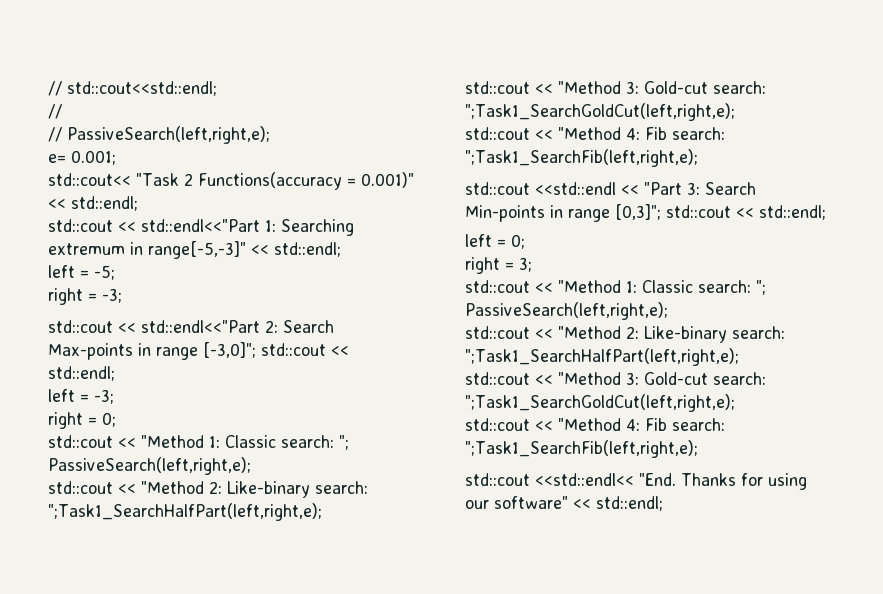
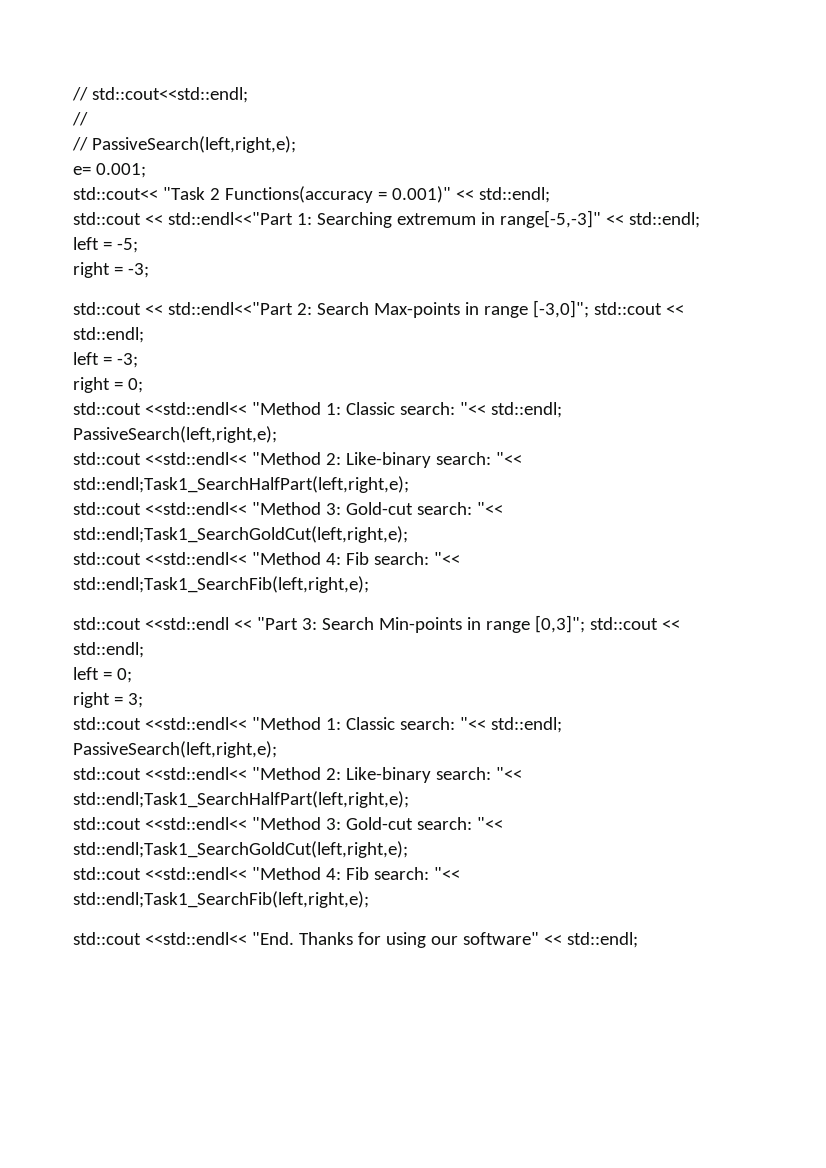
[118,435,349,450] [48,457,251,475] [48,481,368,498] [48,503,322,521] [465,81,766,94] [465,103,735,121] [465,127,725,140] [465,149,698,167] << "Method 1: Classic search: "; PassiveSearch(left,right,e); // std::cout << "Method 2: Like-binary search: ";Task1_SearchHalfPart(left,right,e); // std::cout << "Method 3: Gold-cut search: ";Task1_SearchGoldCut(left,right,e); // std::cout << "Method 4: Fib search: ";Task1_SearchFib(left,right,e); -> [144,402,562,418] [73,426,277,443] [73,452,522,468] [73,476,409,493] [73,502,503,515] [73,526,408,543] [73,552,460,565] [73,576,369,593] <<std::endl<< "Method 1: Classic search: "<< std::endl; PassiveSearch(left,right,e); // std::cout <<std::endl<< "Method 2: Like-binary search: "<< std::endl;Task1_SearchHalfPart(left,right,e); // std::cout <<std::endl<< "Method 3: Gold-cut search: "<< std::endl;Task1_SearchGoldCut(left,right,e); // std::cout <<std::endl<< "Method 4: Fib search: "<< std::endl;Task1_SearchFib(left,right,e);
[535,280,766,295] [465,302,668,320] [465,326,785,343] [465,348,739,366] [465,372,766,385] [465,394,735,412] [465,418,725,431] [465,440,698,458] << "Method 1: Classic search: "; PassiveSearch(left,right,e); // std::cout << "Method 2: Like-binary search: ";Task1_SearchHalfPart(left,right,e); // std::cout << "Method 3: Gold-cut search: ";Task1_SearchGoldCut(left,right,e); // std::cout << "Method 4: Fib search: ";Task1_SearchFib(left,right,e); -> [144,717,562,733] [73,741,277,758] [73,767,522,783] [73,791,409,808] [73,817,503,830] [73,841,408,858] [73,867,460,880] [73,891,369,908] <<std::endl<< "Method 1: Classic search: "<< std::endl; PassiveSearch(left,right,e); // std::cout <<std::endl<< "Method 2: Like-binary search: "<< std::endl;Task1_SearchHalfPart(left,right,e); // std::cout <<std::endl<< "Method 3: Gold-cut search: "<< std::endl;Task1_SearchGoldCut(left,right,e); // std::cout <<std::endl<< "Method 4: Fib search: "<< std::endl;Task1_SearchFib(left,right,e);

